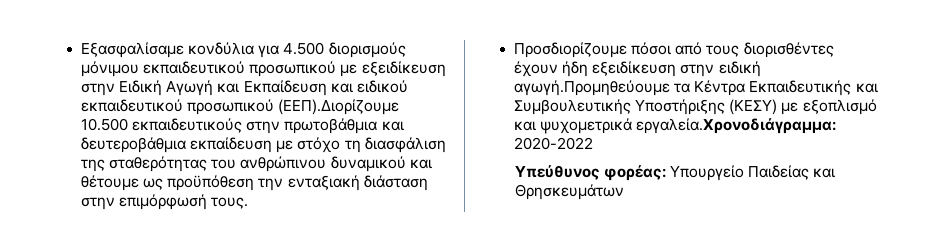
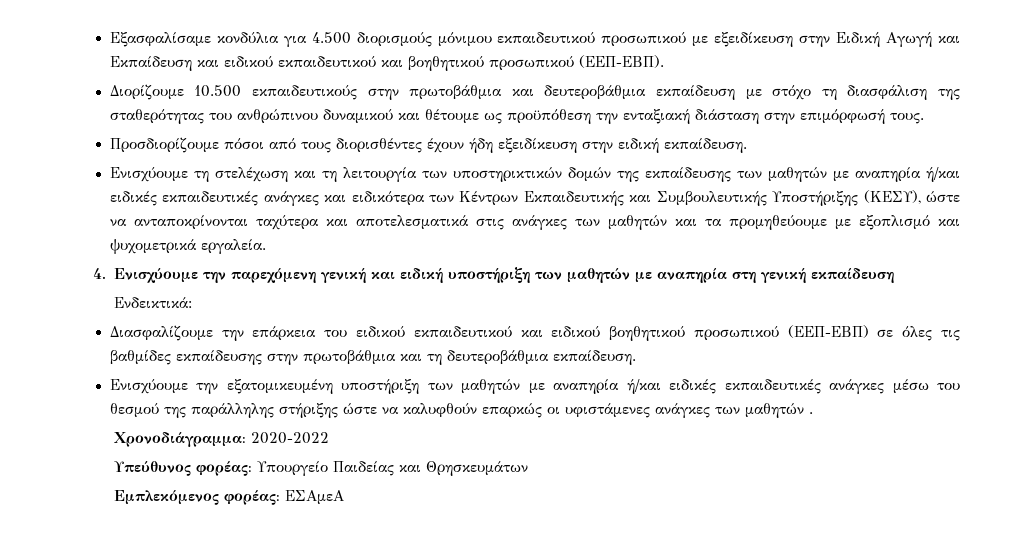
[186,99,400,115] προσωπικού (ΕΕΠ).Διορίζουµε -> [380,55,664,71] [109,84,184,100] και βοηθητικού προσωπικού (ΕΕΠ-ΕΒΠ). // Διορίζουµε
[513,80,878,96] [513,99,877,115] [513,118,837,134] αγωγή.Προµηθεύουµε τα Κέντρα Εκπαιδευτικής και Συµβουλευτικής Υποστήριξης (ΚΕΣΥ) µε εξοπλισµό και ψυχοµετρικά εργαλεία.Xρονοδιάγραµµα: -> [663,138,747,153] [109,167,961,182] [109,190,961,206] [109,215,960,230] [109,239,266,254] [93,267,894,283] [113,297,192,308] [109,325,961,341] [109,350,636,365] [109,379,960,394] [109,403,813,418] [113,432,246,447] εκπαίδευση. // Ενισχύουμε τη στελέχωση και τη λειτουργία των υποστηρικτικών δομών της εκπαίδευσης των μαθητών με αναπηρία ή/και ειδικές εκπαιδευτικές ανάγκες και ειδικότερα των Κέντρων Εκπαιδευτικής και Συµβουλευτικής Υποστήριξης (ΚΕΣΥ), ώστε να ανταποκρίνονται ταχύτερα και αποτελεσματικά στις ανάγκες των μαθητών και τα προµηθεύουµε µε εξοπλισµό και ψυχοµετρικά εργαλεία. // 4. Ενισχύουμε την παρεχόμενη γενική και ειδική υποστήριξη των μαθητών με αναπηρία στη γενική εκπαίδευση // Ενδεικτικά: // Διασφαλίζουμε την επάρκεια του ειδικού εκπαιδευτικού και ειδικού βοηθητικού προσωπικού (ΕΕΠ-ΕΒΠ) σε όλες τις βαθμίδες εκπαίδευσης στην πρωτοβάθμια και τη δευτεροβάθμια εκπαίδευση. // Ενισχύουμε την εξατομικευμένη υποστήριξη των μαθητών με αναπηρία ή/και ειδικές εκπαιδευτικές ανάγκες μέσω του θεσμού της παράλληλης στήριξης ώστε να καλυφθούν επαρκώς οι υφιστάμενες ανάγκες των μαθητών . // Xρονοδιάγραµµα:
(624, 192) none -> [113,490,344,505] // Εμπλεκόμενος φορέας: ΕΣΑμεΑ

